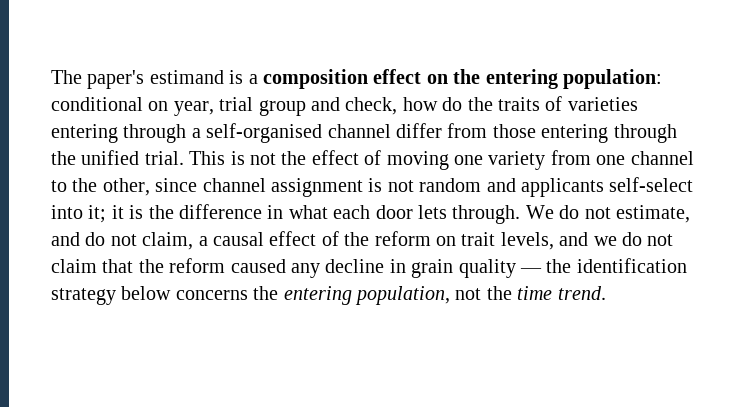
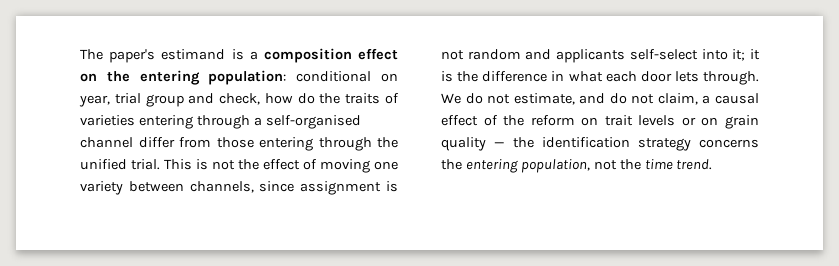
[550,150,694,165] [51,178,266,196] from one channel to the other, since channel -> [128,181,295,193] between channels, since
[500,232,674,250] [51,258,406,278] levels, and we do not claim that the reform caused any decline in -> [638,115,719,126] levels or on
[121,286,172,300] below -> (691, 144) none

